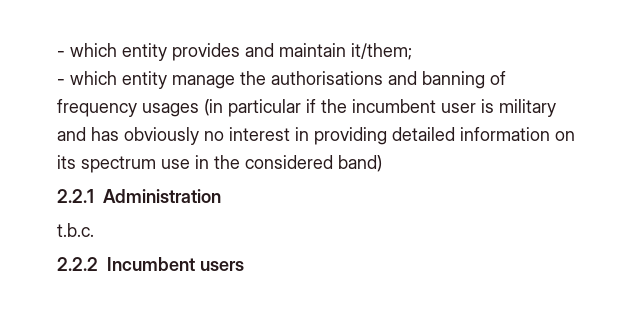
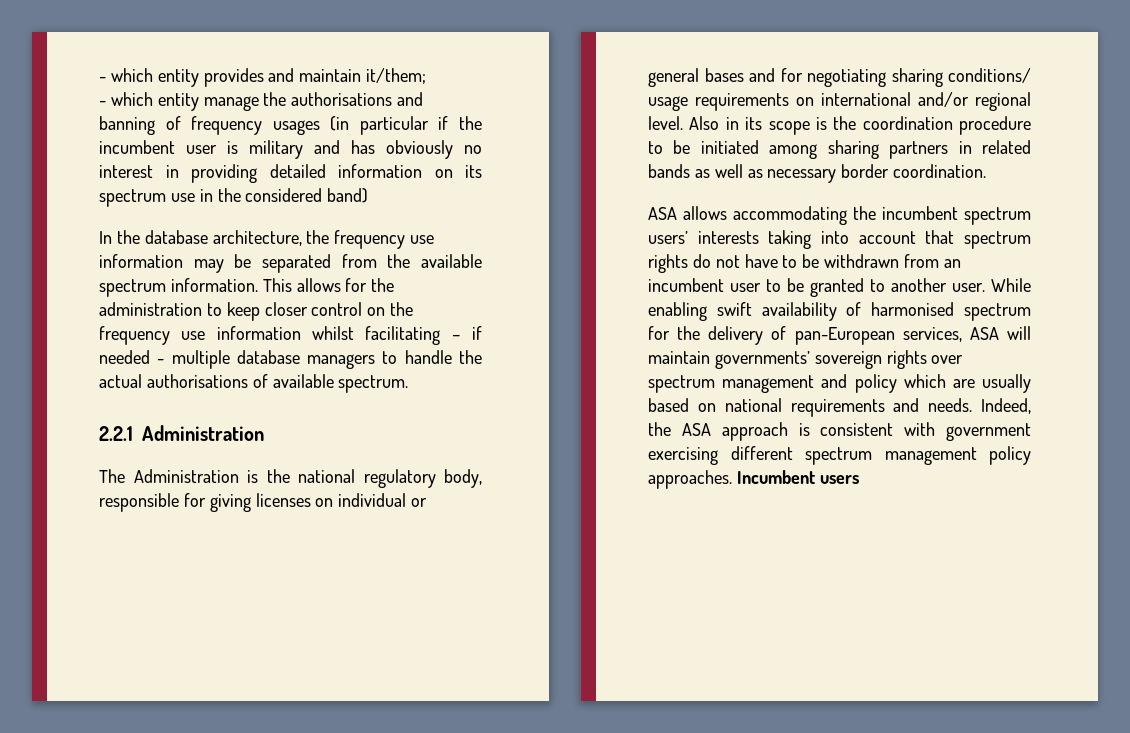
[57,189,221,203] [57,223,94,237] [57,257,98,271] 2.2.1 Administration // t.b.c. // 2.2.2 -> [99,230,435,249] [99,254,483,273] [99,278,395,297] [99,302,414,321] [99,326,482,345] [99,350,482,369] [99,374,409,393] [99,425,264,441] [99,469,482,488] [99,493,428,512] [648,68,1031,87] [648,92,1031,111] [648,116,1031,135] [648,140,1031,159] [648,164,987,183] [648,206,1031,225] [648,230,1031,249] [648,254,961,273] [648,278,1031,297] [648,302,1031,321] [648,326,1031,345] [648,350,964,369] [648,374,1031,393] [648,398,1031,417] [648,422,1031,441] [648,446,1031,465] [648,470,732,489] In the database architecture, the frequency use information may be separated from the available spectrum information. This allows for the administration to keep closer control on the frequency use information whilst facilitating – if needed - multiple database managers to handle the actual authorisations of available spectrum. // 2.2.1 Administration // The Administration is the national regulatory body, responsible for giving licenses on individual or general bases and for negotiating sharing conditions/ usage requirements on international and/or regional level. Also in its scope is the coordination procedure to be initiated among sharing partners in related bands as well as necessary border coordination. // ASA allows accommodating the incumbent spectrum users’ interests taking into account that spectrum rights do not have to be withdrawn from an incumbent user to be granted to another user. While enabling swift availability of harmonised spectrum for the delivery of pan-European services, ASA will maintain governments’ sovereign rights over spectrum management and policy which are usually based on national requirements and needs. Indeed, the ASA approach is consistent with government exercising different spectrum management policy approaches.

